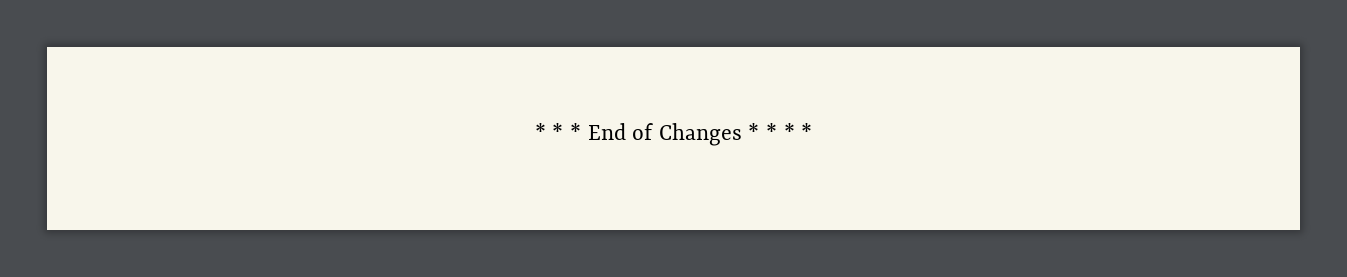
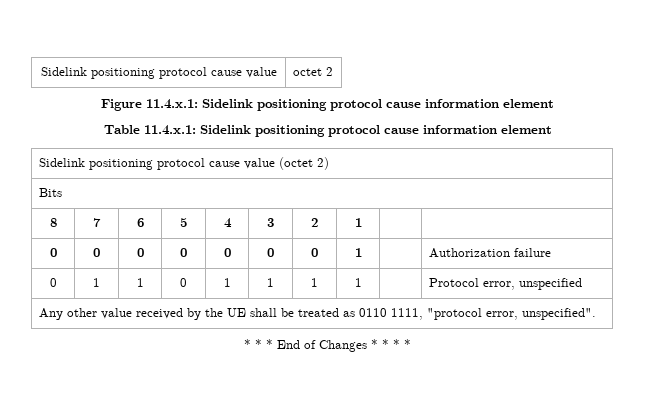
(534, 131) none -> [40,67,277,79] [292,67,333,76] [101,99,554,111] [103,125,552,137] [38,157,329,170] [38,188,62,197] [49,218,57,227] [93,218,101,227] [136,218,144,227] [180,218,187,227] [223,218,232,228] [267,218,274,227] [311,218,318,227] [354,218,362,227] [49,248,57,257] [93,248,100,257] [136,248,144,257] [180,248,187,257] [223,248,231,257] [267,248,274,257] [311,248,318,257] [354,248,362,257] [428,248,551,258] [49,278,57,287] [93,278,100,287] [136,278,144,287] [180,278,187,287] [223,278,231,287] [267,278,274,287] [311,278,318,287] [354,278,362,287] [428,278,582,290] [38,308,596,320] Sidelink positioning protocol cause value | octet 2 // Figure 11.4.x.1: Sidelink positioning protocol cause information element // Table 11.4.x.1: Sidelink positioning protocol cause information element // Sidelink positioning protocol cause value (octet 2) // Bits // 8 | 7 | 6 | 5 | 4 | 3 | 2 | 1 | | // 0 | 0 | 0 | 0 | 0 | 0 | 0 | 1 | | Authorization failure // 0 | 1 | 1 | 0 | 1 | 1 | 1 | 1 | | Protocol error, unspecified // Any other value received by the UE shall be treated as 0110 1111, "protocol error, unspecified". //

